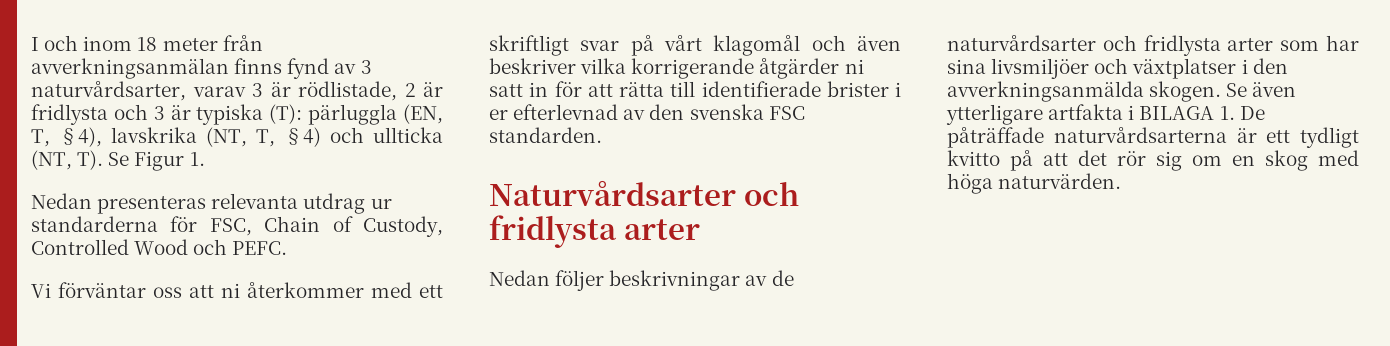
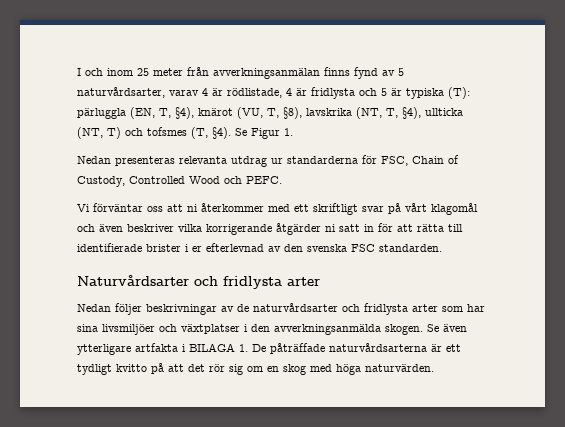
[137,37,158,51] 18 -> [137,68,149,76] 25
[360,60,372,74] 3 -> [398,68,404,76] 5
[252,83,263,97] 3 -> [202,88,208,96] 4
[404,83,416,97] 2 -> [286,88,292,96] 4
[153,106,165,120] 3 -> [381,88,387,96] 5
[111,127,443,147] [31,150,104,170] lavskrika (NT, T, §4) och ullticka (NT, T). -> [198,107,463,119] [77,127,231,139] knärot (VU, T, §8), lavskrika (NT, T, §4), ullticka (NT, T) och tofsmes (T, §4).

